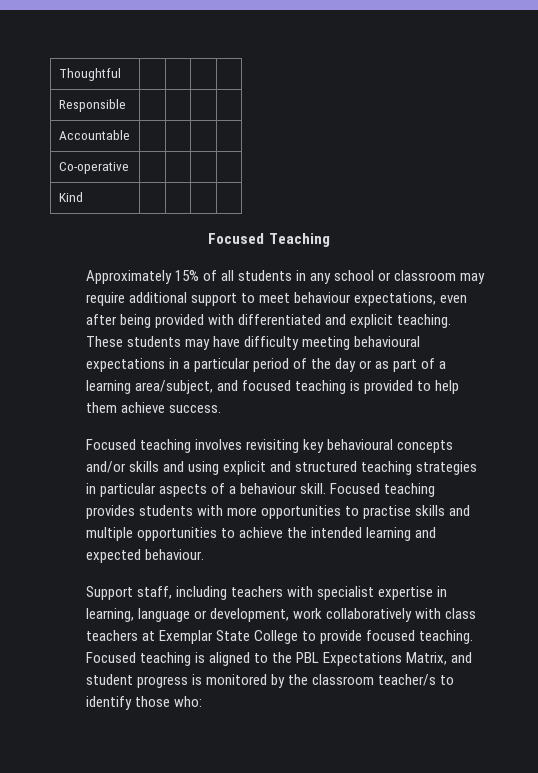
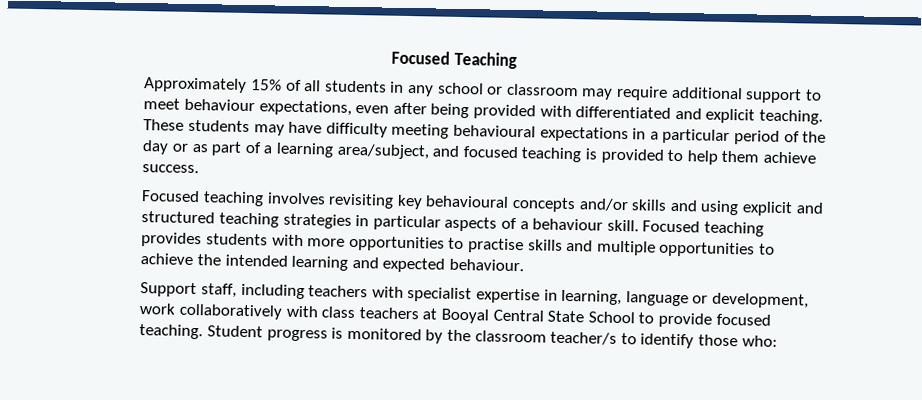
[58,68,121,81] [58,99,126,112] [58,130,130,140] [58,162,129,174] [58,192,83,202] Thoughtful | | | | // Responsible | | | | // Accountable | | | | // Co-operative | | | | // Kind | | | | // -> (391, 57) none
[158,630,474,644] [85,652,473,666] [85,674,133,685] Exemplar State College to provide focused teaching. Focused teaching is aligned to the PBL Expectations Matrix, and student -> [440,308,771,328] [139,324,264,340] Booyal Central State School to provide focused teaching. Student

